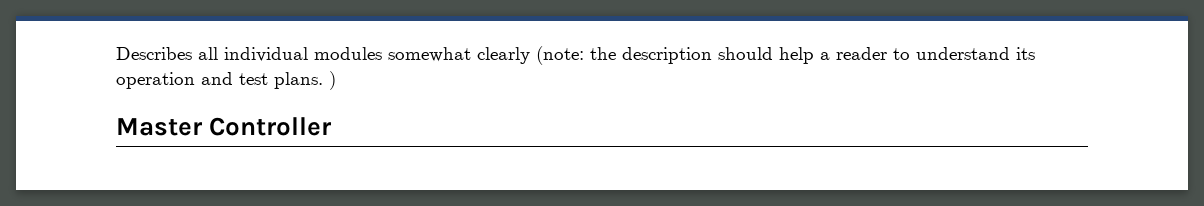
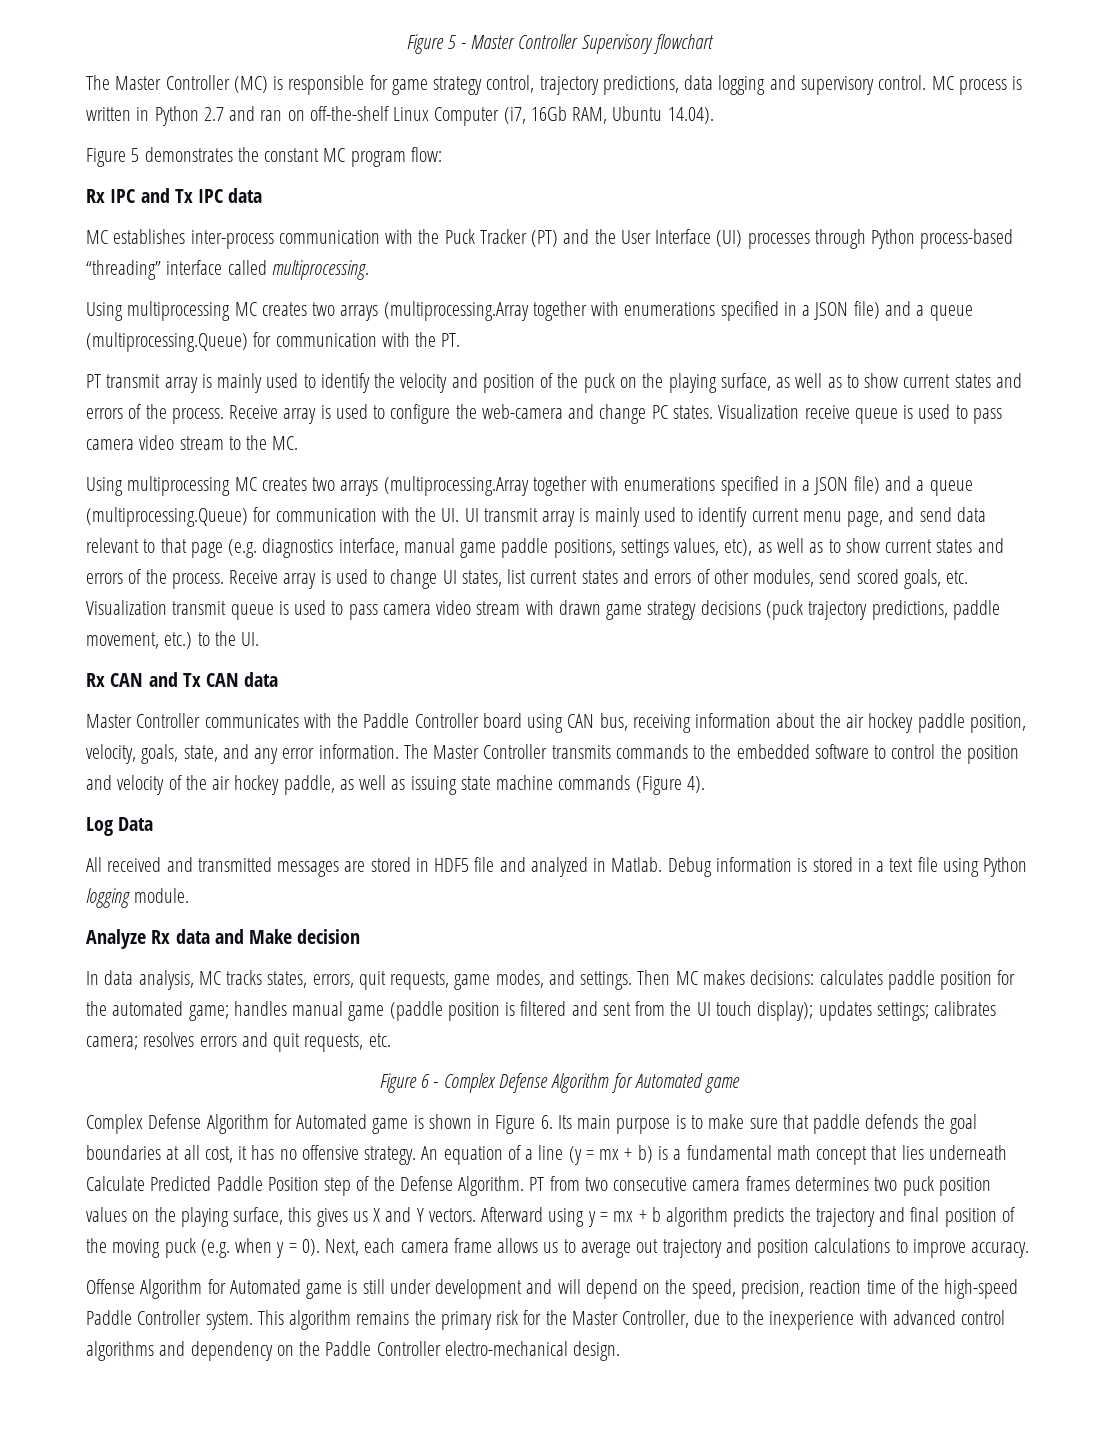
[116,46,1035,65] [116,71,336,90] [116,117,333,136] Describes all individual modules somewhat clearly (note: the description should help a reader to understand its operation and test plans. ) // Master Controller -> [407,34,714,54] [86,75,1023,95] [86,106,714,126] [86,147,442,167] [86,188,263,203] [86,229,1014,249] [86,260,369,280] [86,301,973,321] [86,332,461,352] [86,373,1022,393] [86,404,1002,424] [86,435,299,450] [86,476,973,496] [86,507,987,527] [86,538,1004,558] [86,569,969,589] [86,600,1000,620] [86,631,260,649] [86,672,279,687] [86,713,1026,733] [86,744,1020,764] [86,775,705,795] [86,817,154,836] [86,857,1028,877] [86,888,190,908] [86,929,361,949] [86,970,1016,990] [86,1001,997,1021] [86,1032,391,1052] [379,1073,741,1093] [86,1114,977,1134] [86,1145,1007,1165] [86,1176,991,1196] [86,1207,1015,1227] [86,1238,1030,1258] [86,1279,1019,1299] [86,1310,1006,1330] [86,1341,621,1361] Figure 5 - Master Controller Supervisory flowchart // The Master Controller (MC) is responsible for game strategy control, trajectory predictions, data logging and supervisory control. MC process is written in Python 2.7 and ran on off-the-shelf Linux Computer (i7, 16Gb RAM, Ubuntu 14.04). // Figure 5 demonstrates the constant MC program flow: // Rx IPC and Tx IPC data // MC establishes inter-process communication with the Puck Tracker (PT) and the User Interface (UI) processes through Python process-based “threading” interface called multiprocessing. // Using multiprocessing MC creates two arrays (multiprocessing.Array together with enumerations specified in a JSON file) and a queue (multiprocessing.Queue) for communication with the PT. // PT transmit array is mainly used to identify the velocity and position of the puck on the playing surface, as well as to show current states and errors of the process. Receive array is used to configure the web-camera and change PC states. Visualization receive queue is used to pass camera video stream to the MC. // Using multiprocessing MC creates two arrays (multiprocessing.Array together with enumerations specified in a JSON file) and a queue (multiprocessing.Queue) for communication with the UI. UI transmit array is mainly used to identify current menu page, and send data relevant to that page (e.g. diagnostics interface, manual game paddle positions, settings values, etc), as well as to show current states and errors of the process. Receive array is used to change UI states, list current states and errors of other modules, send scored goals, etc. Visualization transmit queue is used to pass camera video stream with drawn game strategy decisions (puck trajectory predictions, paddle movement, etc.) to the UI. // Rx CAN and Tx CAN data // Master Controller communicates with the Paddle Controller board using CAN bus, receiving information about the air hockey paddle position, velocity, goals, state, and any error information. The Master Controller transmits commands to the embedded software to control the position and velocity of the air hockey paddle, as well as issuing state machine commands (Figure 4). // Log Data // All received and transmitted messages are stored in HDF5 file and analyzed in Matlab. Debug information is stored in a text file using Python logging module. // Analyze Rx data and Make decision // In data analysis, MC tracks states, errors, quit requests, game modes, and settings. Then MC makes decisions: calculates paddle position for the automated game; handles manual game (paddle position is filtered and sent from the UI touch display); updates settings; calibrates camera; resolves errors and quit requests, etc. // Figure 6 - Complex Defense Algorithm for Automated game // Complex Defense Algorithm for Automated game is shown in Figure 6. Its main purpose is to make sure that paddle defends the goal boundaries at all cost, it has no offensive strategy. An equation of a line (y = mx + b) is a fundamental math concept that lies underneath Calculate Predicted Paddle Position step of the Defense Algorithm. PT from two consecutive camera frames determines two puck position values on the playing surface, this gives us X and Y vectors. Afterward using y = mx + b algorithm predicts the trajectory and final position of the moving puck (e.g. when y = 0). Next, each camera frame allows us to average out trajectory and position calculations to improve accuracy. // Offense Algorithm for Automated game is still under development and will depend on the speed, precision, reaction time of the high-speed Paddle Controller system. This algorithm remains the primary risk for the Master Controller, due to the inexperience with advanced control algorithms and dependency on the Paddle Controller electro-mechanical design.

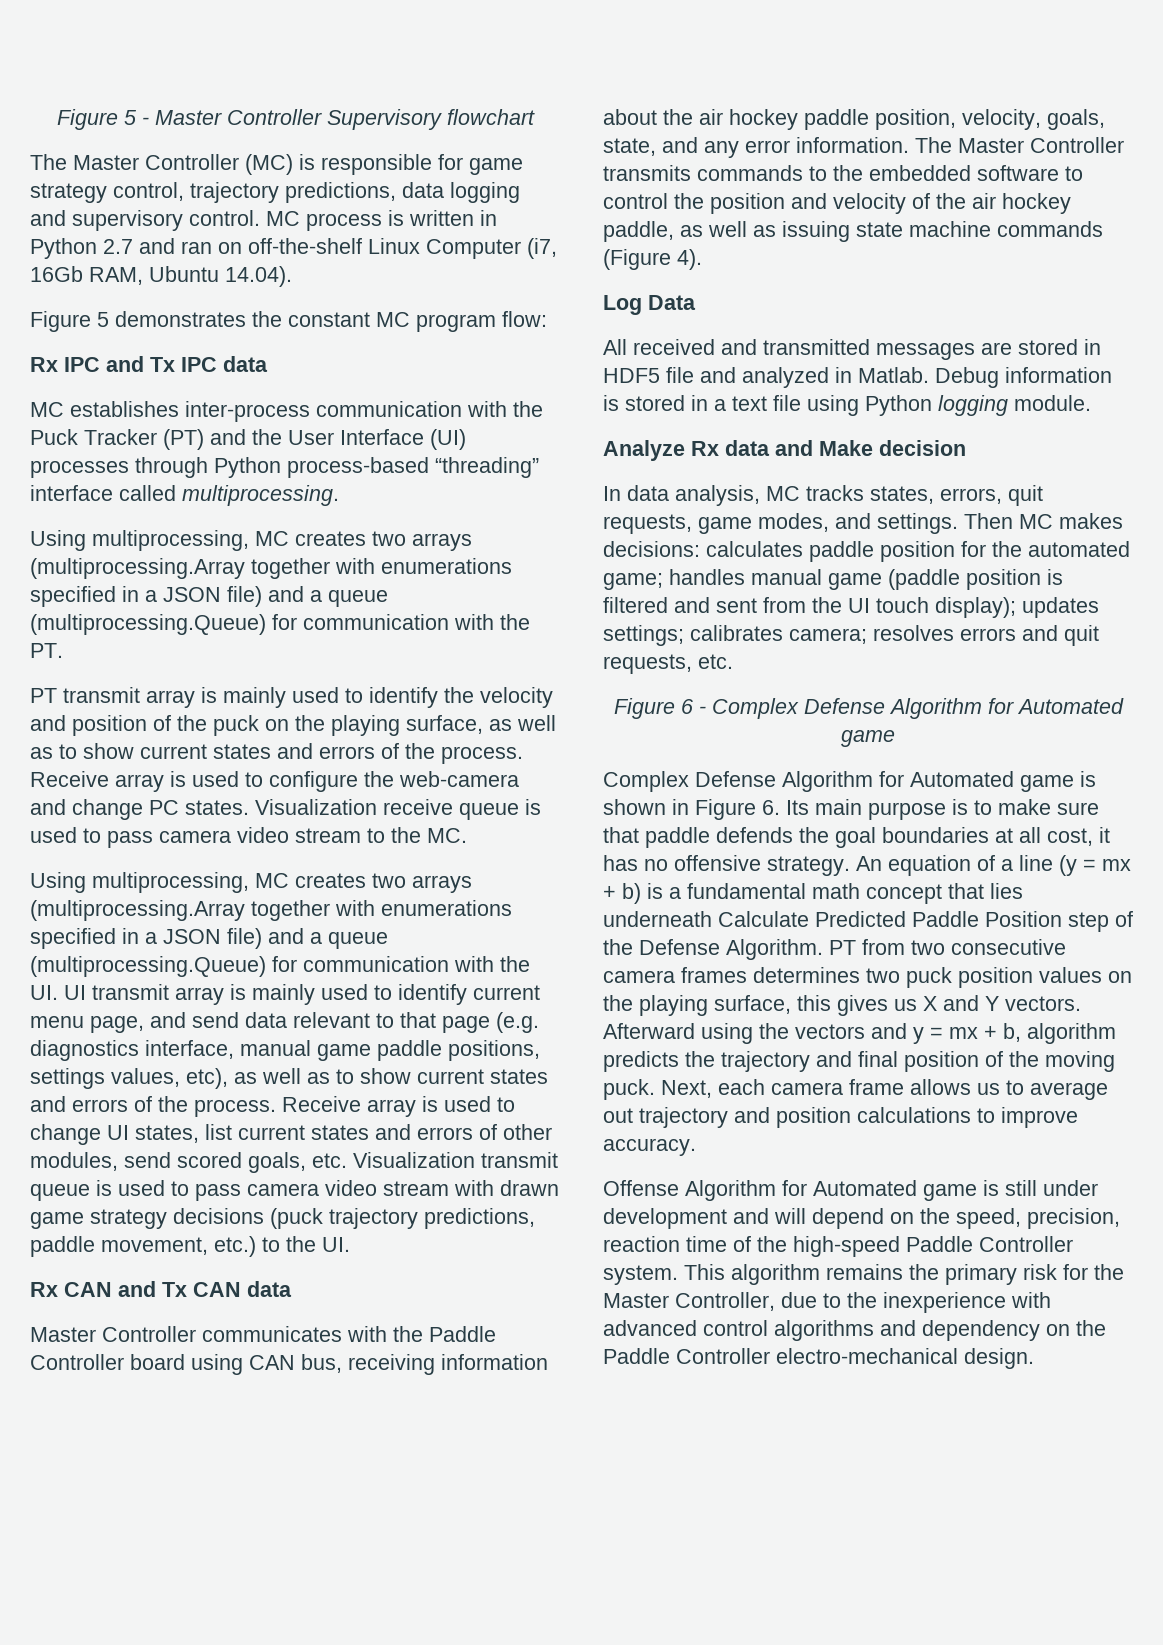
[127,301,231,321] multiprocessing -> [92,530,249,551] multiprocessing,
[127,476,231,496] multiprocessing -> [92,872,249,893] multiprocessing,
(585, 1217) none -> [759,1023,907,1039] the vectors and
[651,1207,661,1222] b -> [1003,1023,1021,1042] b,
[164,1238,320,1258] puck (e.g. when y = 0). -> [603,1079,655,1100] puck.

